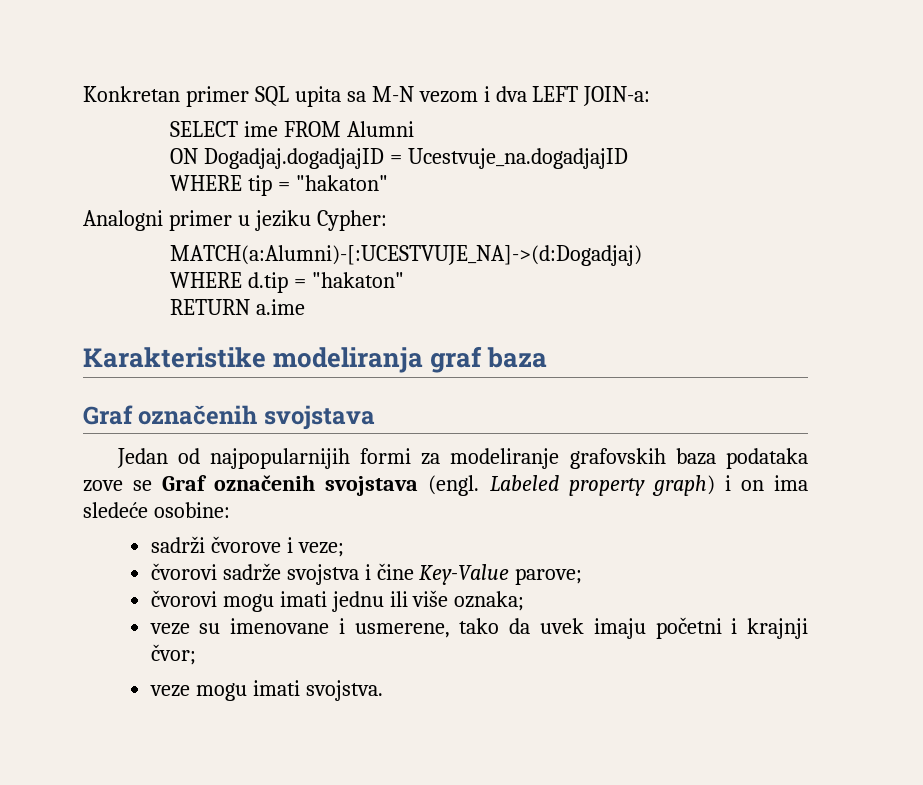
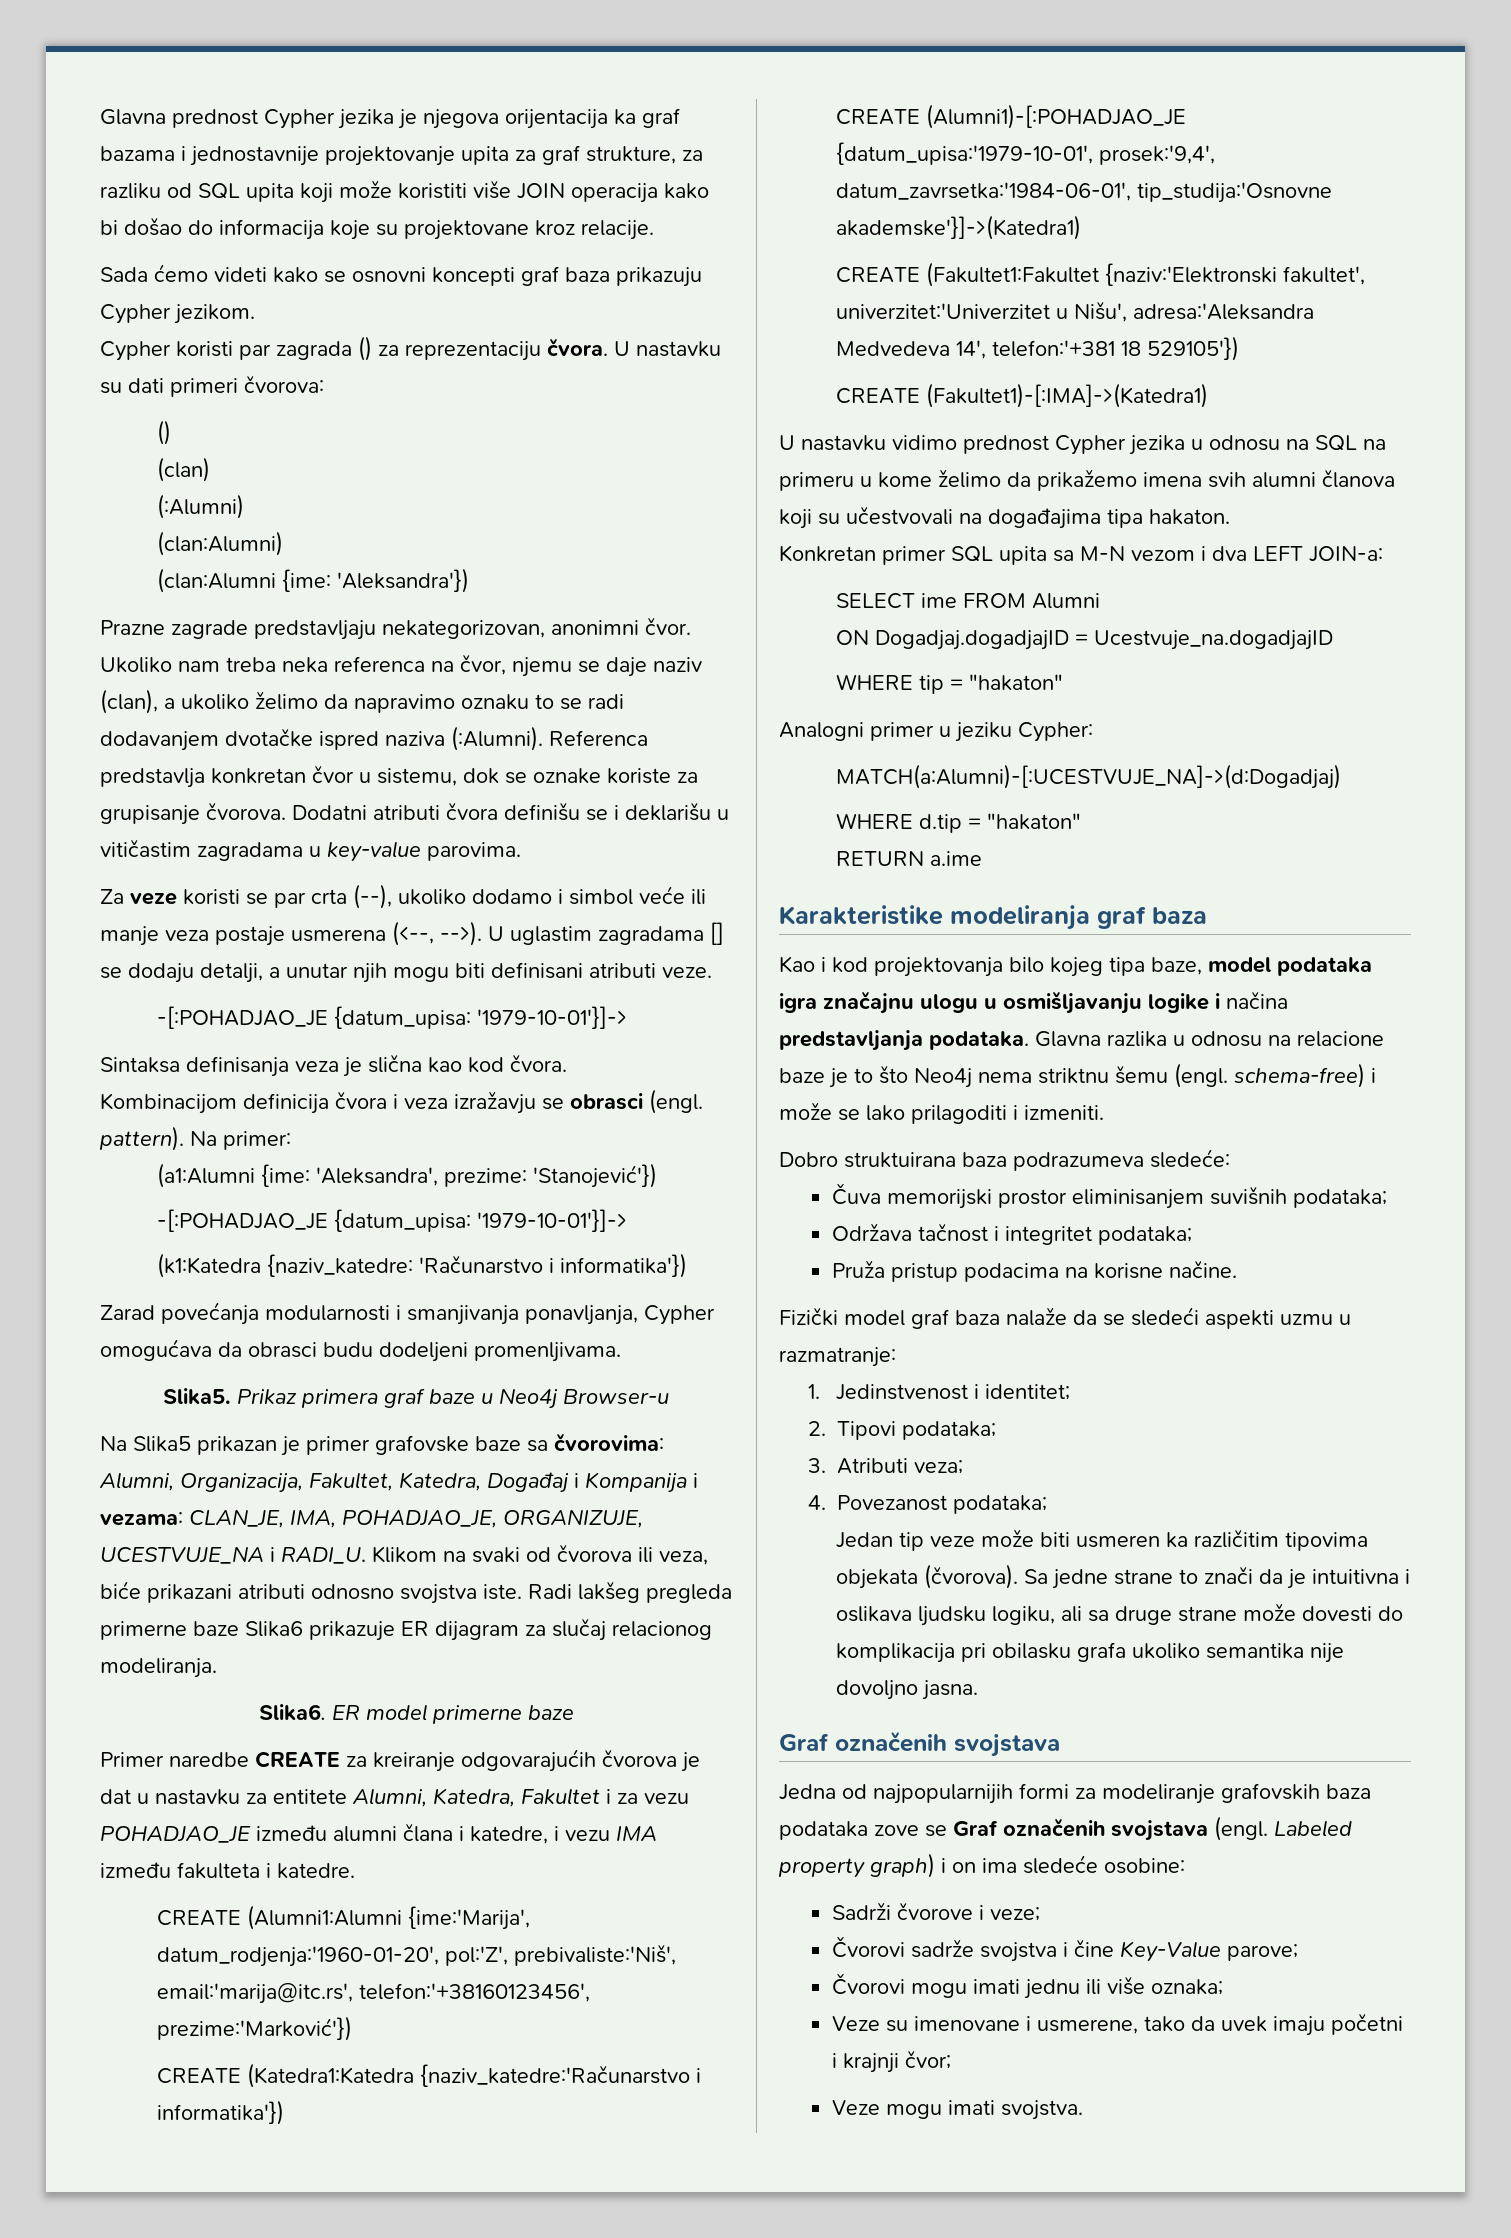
(83, 94) none -> [100,108,680,129] [100,145,703,166] [100,180,709,203] [100,217,654,240] [100,264,702,287] [100,304,255,324] [100,336,721,361] [100,375,324,397] [157,420,172,445] [157,457,211,482] [157,494,245,519] [157,531,284,556] [157,568,470,593] [100,617,691,640] [100,654,702,677] [100,689,624,714] [100,726,648,751] [100,765,698,788] [100,802,729,825] [100,839,521,862] [100,884,706,909] [100,921,724,946] [100,962,712,983] [157,1006,628,1029] [100,1054,567,1077] [100,1089,703,1114] [99,1126,291,1151] [157,1163,658,1188] [157,1209,628,1232] [157,1253,688,1278] [100,1302,715,1325] [100,1339,621,1362] [163,1388,669,1409] [100,1433,664,1456] [99,1472,698,1493] [100,1509,643,1528] [100,1544,708,1565] [100,1581,732,1604] [100,1618,712,1641] [100,1658,217,1678] [258,1704,574,1724] [100,1749,700,1772] [100,1788,689,1807] [100,1823,657,1844] [100,1862,355,1879] [157,1905,531,1930] [157,1944,677,1967] [157,1983,591,2004] [157,2016,353,2041] [157,2063,702,2088] [157,2100,285,2125] [836,104,1187,129] [836,142,1216,165] [836,182,1333,203] [836,215,1082,240] [836,262,1366,287] [836,301,1315,322] [836,336,1240,361] [836,383,1209,408] [779,435,1386,455] [779,469,1395,491] [779,506,1230,529] Glavna prednost Cypher jezika je njegova orijentacija ka graf bazama i jednostavnije projektovanje upita za graf strukture, za razliku od SQL upita koji može koristiti više JOIN operacija kako bi došao do informacija koje su projektovane kroz relacije. // Sada ćemo videti kako se osnovni koncepti graf baza prikazuju Cypher jezikom. // Cypher koristi par zagrada () za reprezentaciju čvora. U nastavku su dati primeri čvorova: // () // (clan) // (:Alumni) // (clan:Alumni) // (clan:Alumni {ime: 'Aleksandra'}) // Prazne zagrade predstavljaju nekategorizovan, anonimni čvor. Ukoliko nam treba neka referenca na čvor, njemu se daje naziv (clan), a ukoliko želimo da napravimo oznaku to se radi dodavanjem dvotačke ispred naziva (:Alumni). Referenca predstavlja konkretan čvor u sistemu, dok se oznake koriste za grupisanje čvorova. Dodatni atributi čvora definišu se i deklarišu u vitičastim zagradama u key-value parovima. // Za veze koristi se par crta (--), ukoliko dodamo i simbol veće ili manje veza postaje usmerena (<--, -->). U uglastim zagradama [] se dodaju detalji, a unutar njih mogu biti definisani atributi veze. // -[:POHADJAO_JE {datum_upisa: '1979-10-01'}]-> // Sintaksa definisanja veza je slična kao kod čvora. // Kombinacijom definicija čvora i veza izražavju se obrasci (engl. pattern). Na primer: // (a1:Alumni {ime: 'Aleksandra', prezime: 'Stanojević'}) // -[:POHADJAO_JE {datum_upisa: '1979-10-01'}]-> // (k1:Katedra {naziv_katedre: 'Računarstvo i informatika'}) // Zarad povećanja modularnosti i smanjivanja ponavljanja, Cypher omogućava da obrasci budu dodeljeni promenljivama. // Slika5. Prikaz primera graf baze u Neo4j Browser-u // Na Slika5 prikazan je primer grafovske baze sa čvorovima: Alumni, Organizacija, Fakultet, Katedra, Događaj i Kompanija i vezama: CLAN_JE, IMA, POHADJAO_JE, ORGANIZUJE, UCESTVUJE_NA i RADI_U. Klikom na svaki od čvorova ili veza, biće prikazani atributi odnosno svojstva iste. Radi lakšeg pregleda primerne baze Slika6 prikazuje ER dijagram za slučaj relacionog modeliranja. // Slika6. ER model primerne baze // Primer naredbe CREATE za kreiranje odgovarajućih čvorova je dat u nastavku za entitete Alumni, Katedra, Fakultet i za vezu POHADJAO_JE između alumni člana i katedre, i vezu IMA između fakulteta i katedre. // CREATE (Alumni1:Alumni {ime:'Marija', datum_rodjenja:'1960-01-20', pol:'Z', prebivaliste:'Niš', email:'marija@itc.rs', telefon:'+38160123456', prezime:'Marković'}) // CREATE (Katedra1:Katedra {naziv_katedre:'Računarstvo i informatika'}) // CREATE (Alumni1)-[:POHADJAO_JE {datum_upisa:'1979-10-01', prosek:'9,4', datum_zavrsetka:'1984-06-01', tip_studija:'Osnovne akademske'}]->(Katedra1) // CREATE (Fakultet1:Fakultet {naziv:'Elektronski fakultet', univerzitet:'Univerzitet u Nišu', adresa:'Aleksandra Medvedeva 14', telefon:'+381 18 529105'}) // CREATE (Fakultet1)-[:IMA]->(Katedra1) // U nastavku vidimo prednost Cypher jezika u odnosu na SQL na primeru u kome želimo da prikažemo imena svih alumni članova koji su učestvovali na događajima tipa hakaton. //
(548, 357) none -> [779,956,1372,977] [779,991,1288,1014] [779,1030,1384,1051] [779,1063,1376,1088] [779,1102,1104,1124] [779,1149,1230,1171] [831,1183,1387,1209] [831,1223,1192,1245] [831,1260,1237,1282] [779,1307,1351,1329] [779,1347,896,1367] [807,1384,1071,1400] [807,1421,996,1440] [807,1458,963,1474] [807,1495,1047,1514] [836,1529,1369,1551] [836,1564,1411,1589] [836,1603,1404,1626] [836,1642,1345,1663] [836,1680,979,1700] // Kao i kod projektovanja bilo kojeg tipa baze, model podataka igra značajnu ulogu u osmišljavanju logike i načina predstavljanja podataka. Glavna razlika u odnosu na relacione baze je to što Neo4j nema striktnu šemu (engl. schema-free) i može se lako prilagoditi i izmeniti. // Dobro struktuirana baza podrazumeva sledeće: // Čuva memorijski prostor eliminisanjem suvišnih podataka; // Održava tačnost i integritet podataka; // Pruža pristup podacima na korisne načine. // Fizički model graf baza nalaže da se sledeći aspekti uzmu u razmatranje: // 1. Jedinstvenost i identitet; // 2. Tipovi podataka; // 3. Atributi veza; // 4. Povezanost podataka; // Jedan tip veze može biti usmeren ka različitim tipovima objekata (čvorova). Sa jedne strane to znači da je intuitivna i oslikava ljudsku logiku, ali sa druge strane može dovesti do komplikacija pri obilasku grafa ukoliko semantika nije dovoljno jasna.
[116,448,168,468] Jedan -> [779,1784,836,1800] Jedna
[150,536,205,554] sadrži -> [831,1902,891,1920] Sadrži
[150,563,217,580] čvorovi -> [831,1936,905,1958] Čvorovi
[150,590,217,607] čvorovi -> [831,1973,905,1995] Čvorovi
[149,623,190,635] veze -> [831,2016,880,2031] Veze
[149,685,190,697] veze -> [831,2100,880,2115] Veze

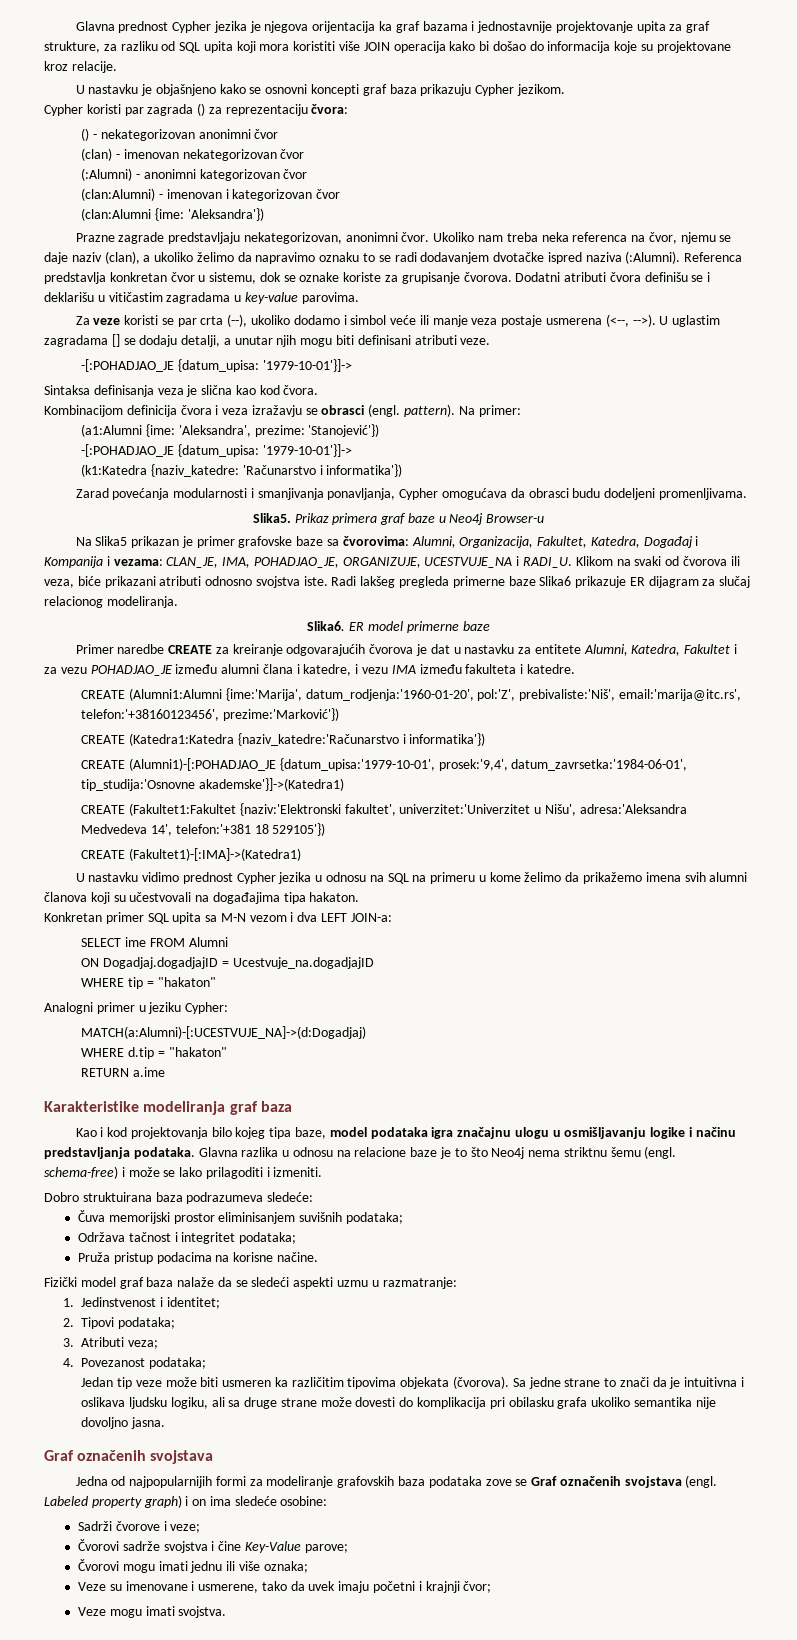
[339,180,392,198] može -> [259,44,290,51] mora
[100,264,267,282] Sada ćemo videti -> [75,84,216,96] U nastavku je objašnjeno
[547,338,721,357] [100,375,324,397] [157,420,172,445] [157,457,211,482] [157,494,245,519] [157,531,284,556] čvora. U nastavku su dati primeri čvorova: // () // (clan) // (:Alumni) // (clan:Alumni) -> [311,104,349,114] [81,128,279,141] [81,148,305,161] [81,168,308,181] [81,188,341,201] čvora: // () - nekategorizovan anonimni čvor // (clan) - imenovan nekategorizovan čvor // (:Alumni) - anonimni kategorizovan čvor // (clan:Alumni) - imenovan i kategorizovan čvor
[1226,991,1288,1009] načina -> [695,1127,736,1137] načinu

